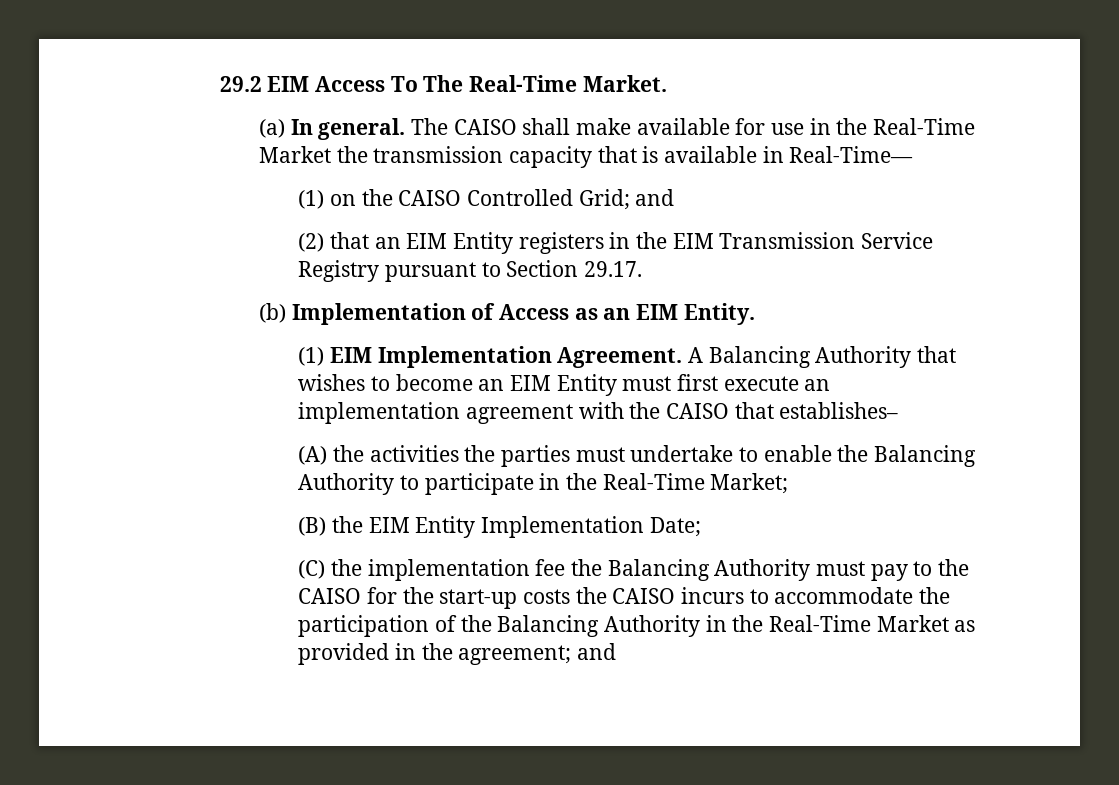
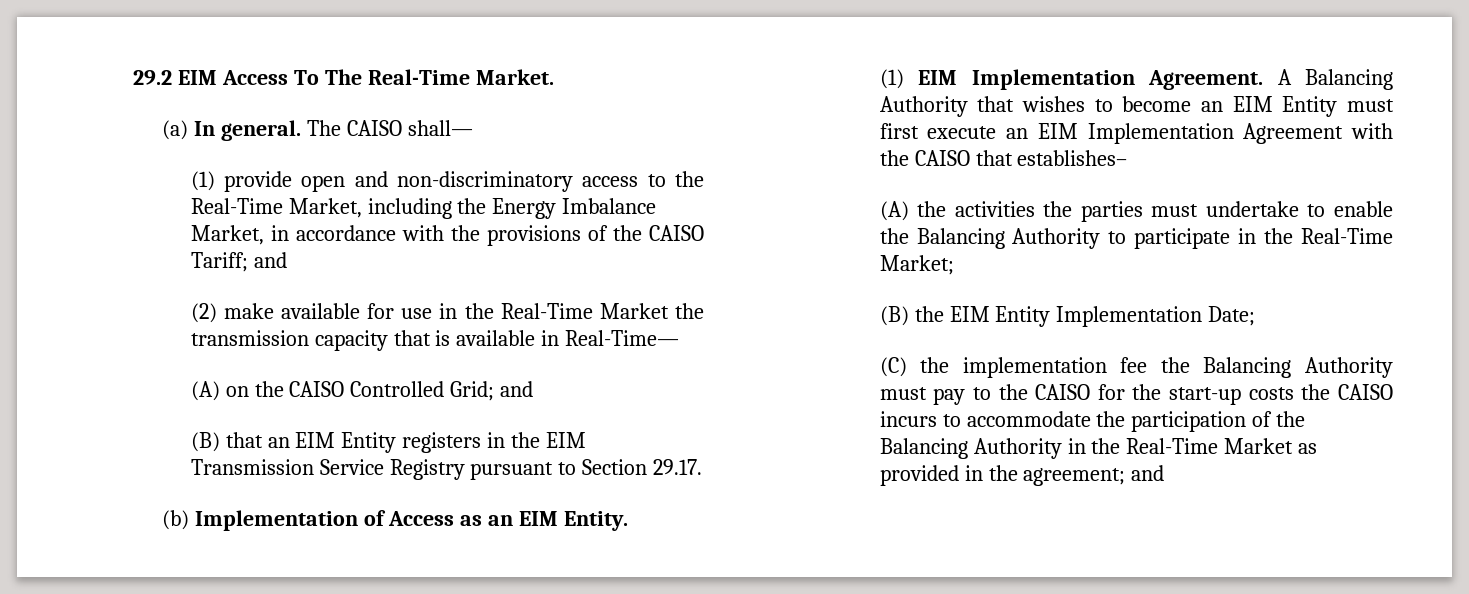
[522,118,571,135] shall -> [407,120,473,136] [190,171,704,192] [190,198,657,219] [190,225,705,246] [190,252,287,272] [190,303,217,323] shall— // (1) provide open and non-discriminatory access to the Real-Time Market, including the Energy Imbalance Market, in accordance with the provisions of the CAISO Tariff; and // (2)
[298,190,325,209] (1) -> [190,381,220,401] (A)
[298,233,325,252] (2) -> [190,432,220,452] (B)
[298,402,573,424] implementation agreement -> [1037,123,1344,144] EIM Implementation Agreement

